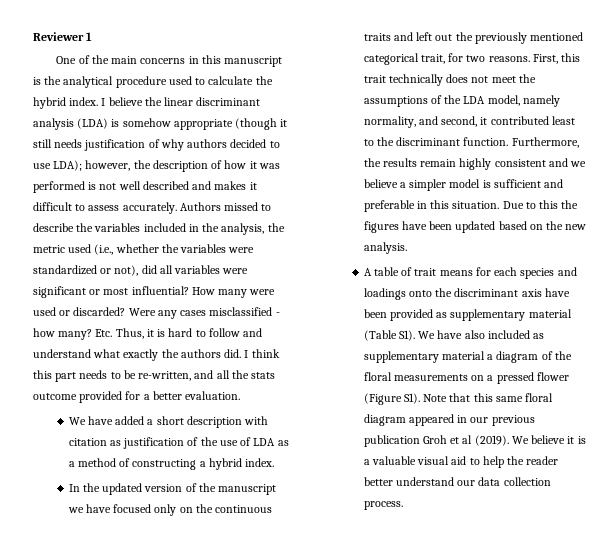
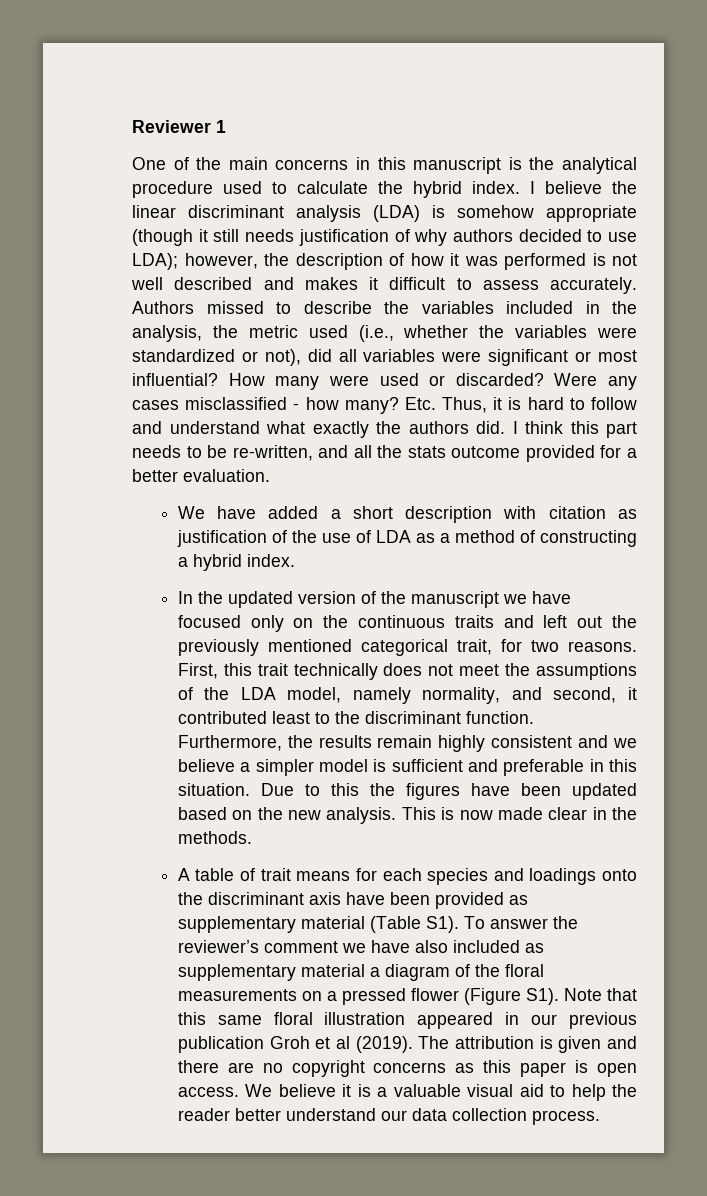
(407, 248) none -> [401,807,637,820] [177,831,252,844] This is now made clear in the methods.
[418,331,436,339] We -> [463,916,578,929] [177,940,366,953] To answer the reviewer’s comment we
[363,414,406,426] diagram -> [324,1012,406,1025] illustration
(509, 440) none -> [418,1036,638,1053] [177,1060,637,1077] [177,1087,239,1097] The attribution is given and there are no copyright concerns as this paper is open access.

